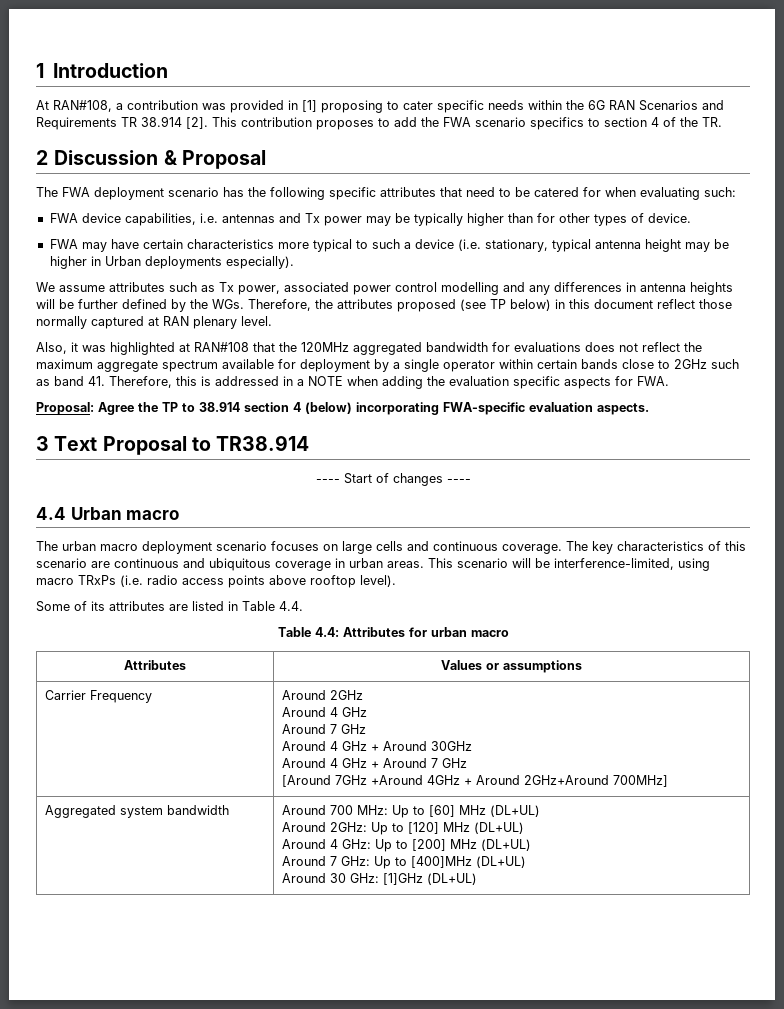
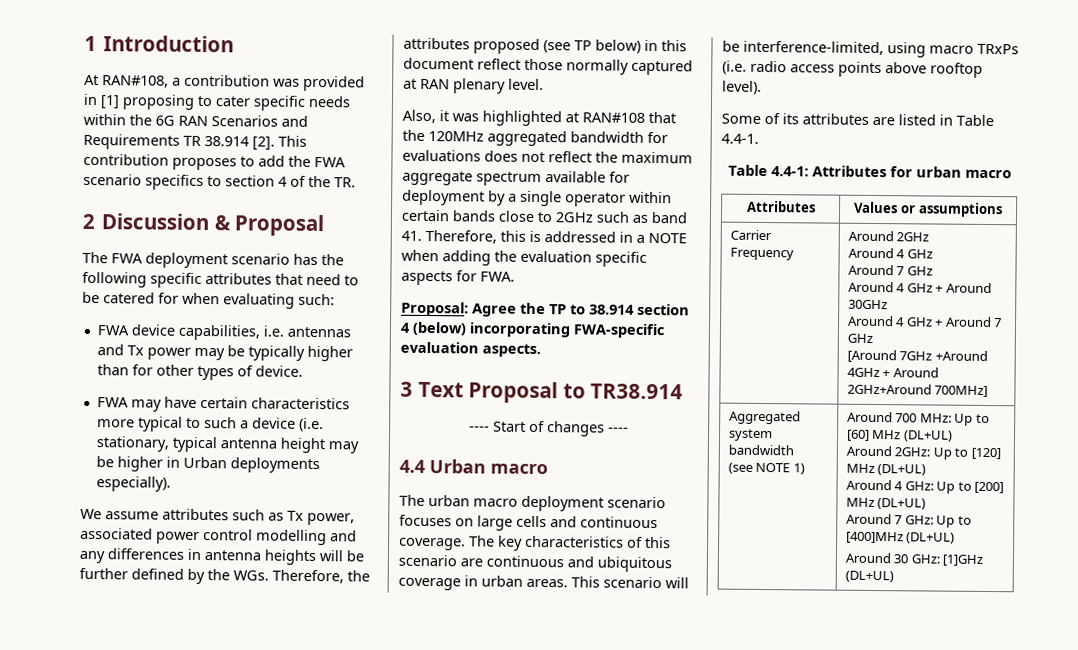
[279,601,303,611] [277,627,339,637] 4.4. // Table 4.4: -> [721,133,759,144] [727,164,809,177] 4.4-1. // Table 4.4-1:
(230, 810) none -> [727,462,805,475] // (see NOTE 1)

